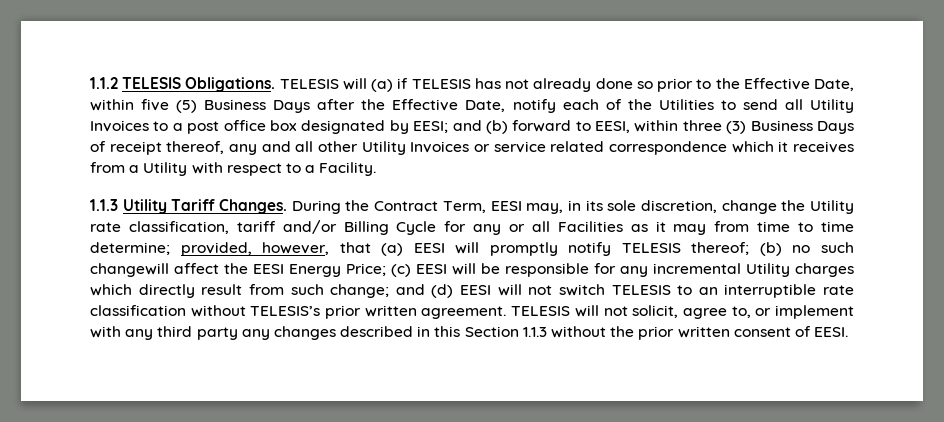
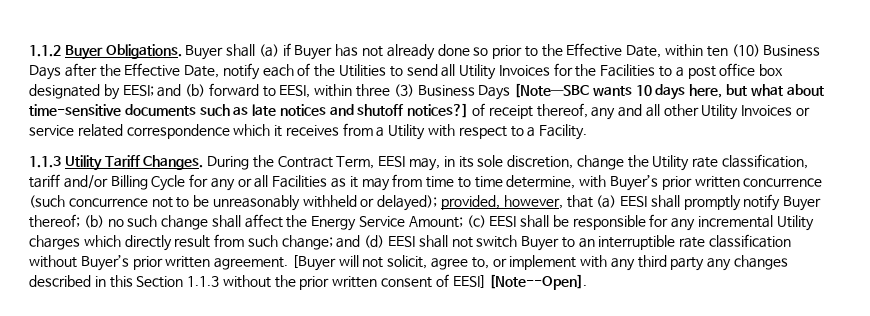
[122,77,367,92] TELESIS Obligations. TELESIS will -> [64,44,256,60] Buyer Obligations. Buyer shall
[411,79,471,89] TELESIS -> [294,45,333,60] Buyer
[141,99,198,113] five (5) -> [706,44,760,57] ten (10)
(149, 126) none -> [553,63,656,77] for the Facilities
(855, 127) none -> [514,83,824,100] [29,103,469,118] [Note—SBC wants 10 days here, but what about time-sensitive documents such as late notices and shutoff notices?]
[90,242,170,255] determine; -> [506,174,823,191] [29,195,438,211] determine, with Buyer’s prior written concurrence (such concurrence not to be unreasonably withheld or delayed);
[455,242,480,254] will -> [650,195,680,208] shall
[621,243,681,253] TELESIS -> [783,196,822,211] Buyer
[90,263,386,277] changewill affect the EESI Energy Price; -> [161,214,463,231] change shall affect the Energy Service Amount;
[452,263,476,275] will -> [520,215,550,228] shall
[497,284,522,296] will -> [418,235,448,248] shall
[611,285,671,295] TELESIS -> [521,236,560,251] Buyer
[250,306,321,316] TELESIS’s -> [80,254,129,271] Buyer’s
[511,306,571,316] TELESIS -> [291,255,336,271] [Buyer
[814,327,849,337] EESI. -> [452,274,588,290] EESI] [Note--Open].

